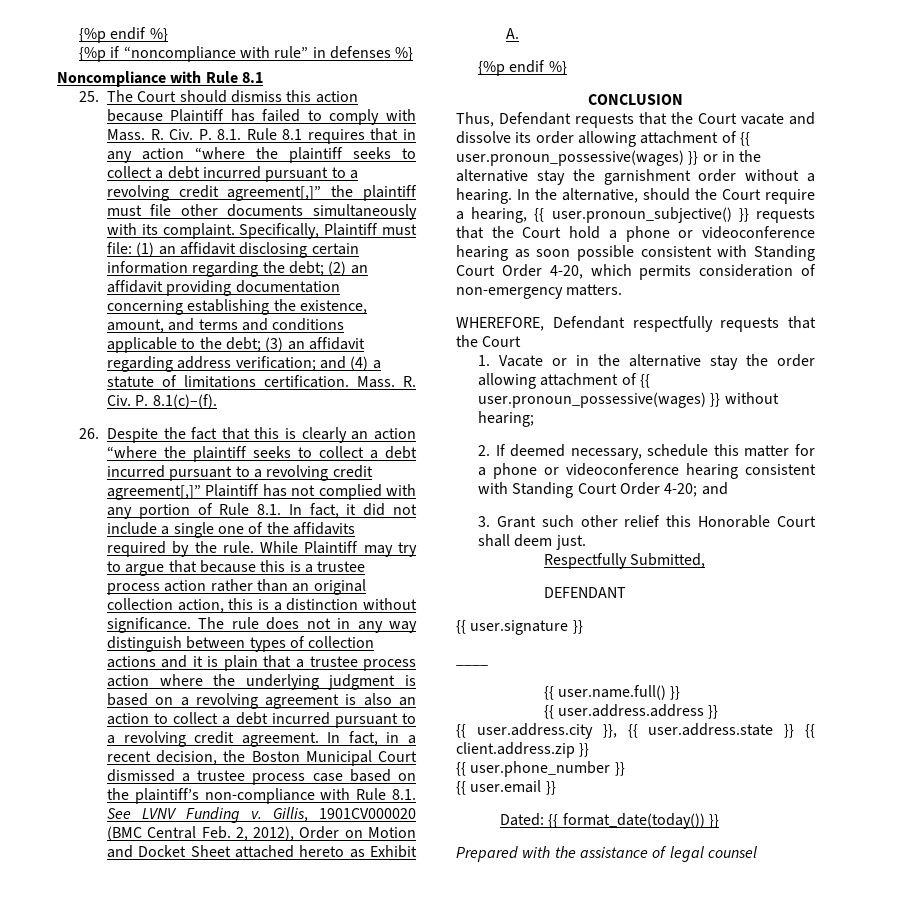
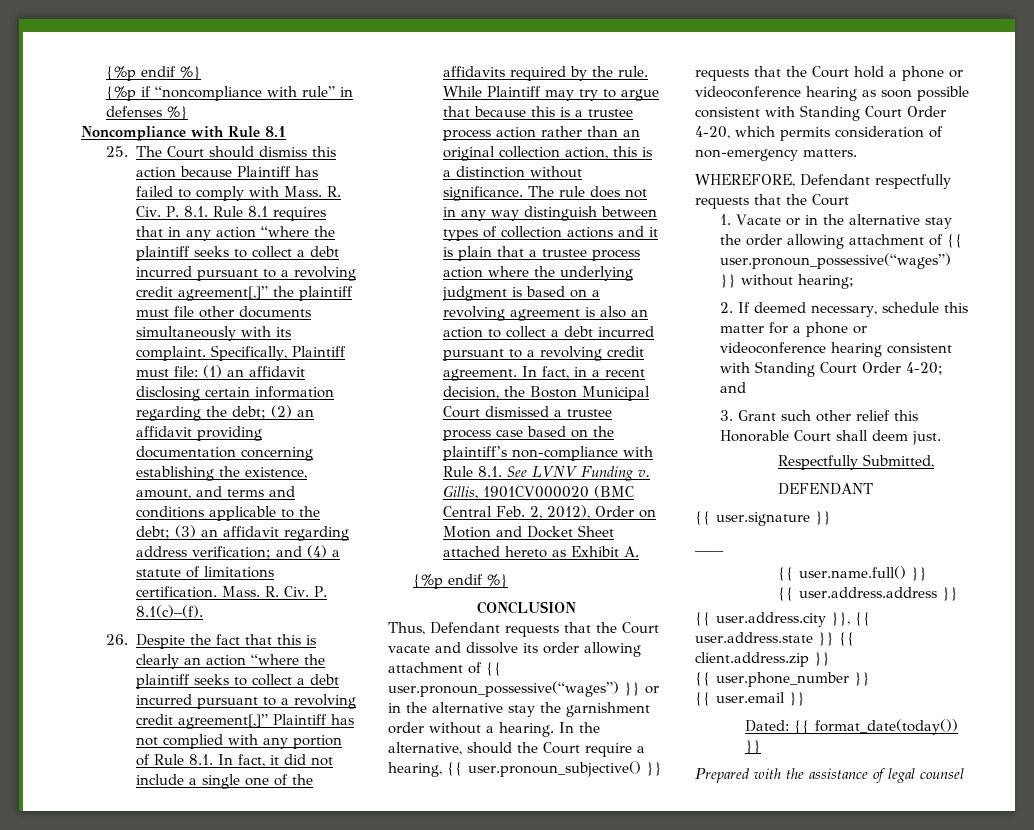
[456,150,684,166] user.pronoun_possessive(wages) -> [388,681,619,697] user.pronoun_possessive(“wages”)
[477,392,706,408] user.pronoun_possessive(wages) -> [720,253,952,269] user.pronoun_possessive(“wages”)

